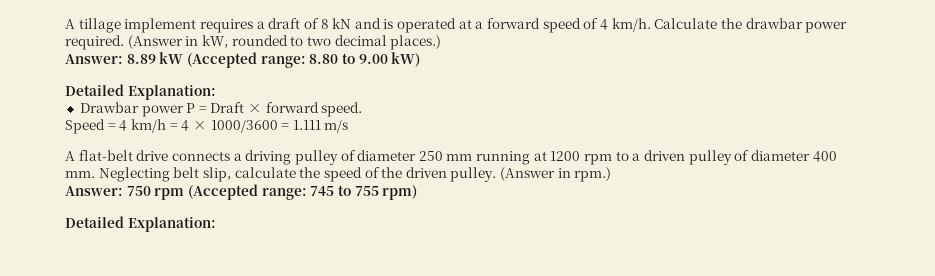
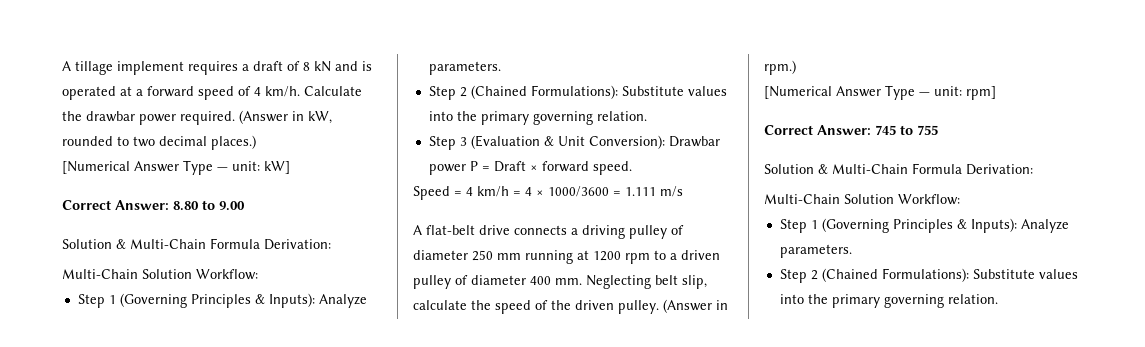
[65,52,421,68] [65,84,216,100] Answer: 8.89 kW (Accepted range: 8.80 to 9.00 kW) // Detailed Explanation: // -> [62,160,290,175] [62,200,245,211] [62,238,331,250] [62,269,258,280] [77,293,367,308] [428,61,501,75] [428,85,727,100] [428,111,647,125] [428,135,665,150] [Numerical Answer Type — unit: kW] // Correct Answer: 8.80 to 9.00 // Solution & Multi-Chain Formula Derivation: // Multi-Chain Solution Workflow: // Step 1 (Governing Principles & Inputs): Analyze parameters. // Step 2 (Chained Formulations): Substitute values into the primary governing relation. // Step 3 (Evaluation & Unit Conversion):
[65,184,418,200] [65,216,216,232] Answer: 750 rpm (Accepted range: 745 to 755 rpm) // Detailed Explanation: -> [764,85,996,100] [764,125,938,135] [764,163,1033,175] [764,194,960,205] [779,218,1069,233] [779,244,852,258] [779,268,1078,283] [779,294,998,308] [Numerical Answer Type — unit: rpm] // Correct Answer: 745 to 755 // Solution & Multi-Chain Formula Derivation: // Multi-Chain Solution Workflow: // Step 1 (Governing Principles & Inputs): Analyze parameters. // Step 2 (Chained Formulations): Substitute values into the primary governing relation.

